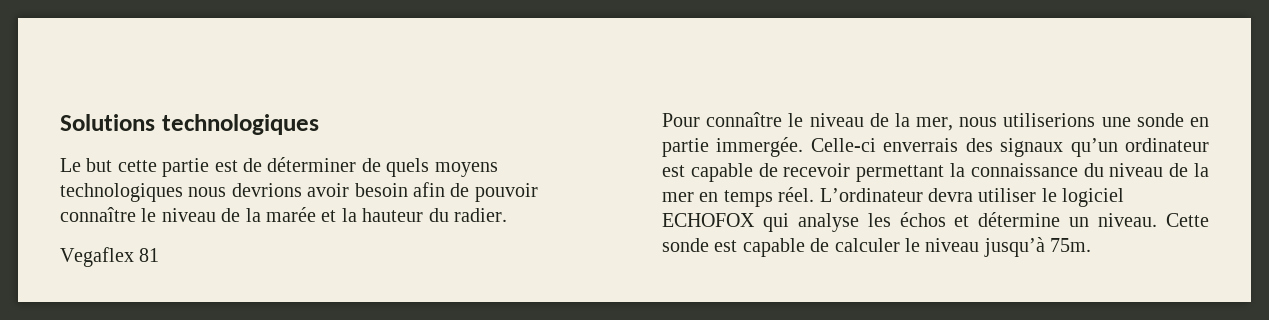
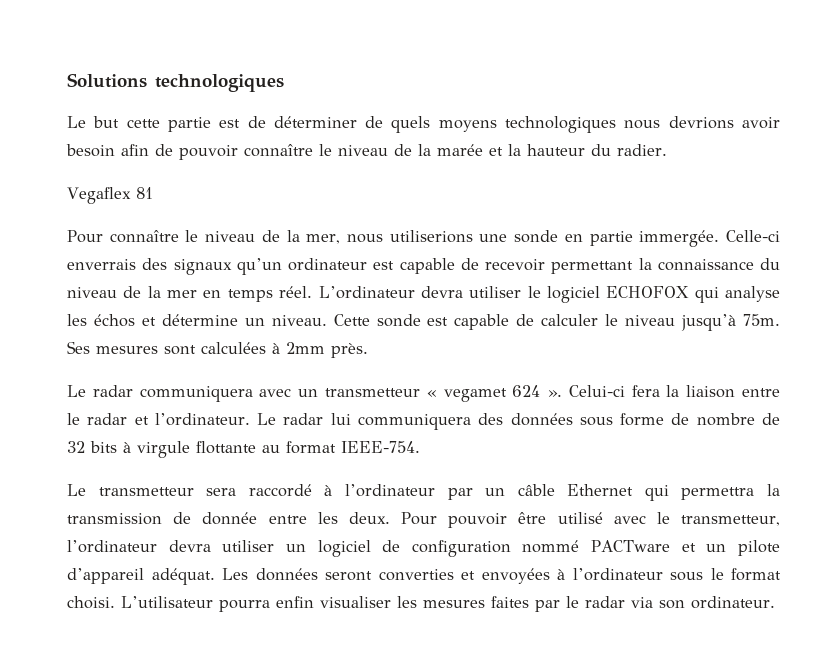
(1092, 245) none -> [67,341,368,358] [67,385,781,402] [67,413,781,430] [67,441,420,458] [67,484,780,501] [67,512,780,528] [67,540,780,557] [67,568,781,585] [67,596,775,612] Ses mesures sont calculées à 2mm près. // Le radar communiquera avec un transmetteur « vegamet 624 ». Celui-ci fera la liaison entre le radar et l’ordinateur. Le radar lui communiquera des données sous forme de nombre de 32 bits à virgule flottante au format IEEE-754. // Le transmetteur sera raccordé à l’ordinateur par un câble Ethernet qui permettra la transmission de donnée entre les deux. Pour pouvoir être utilisé avec le transmetteur, l’ordinateur devra utiliser un logiciel de configuration nommé PACTware et un pilote d’appareil adéquat. Les données seront converties et envoyées à l’ordinateur sous le format choisi. L’utilisateur pourra enfin visualiser les mesures faites par le radar via son ordinateur.

